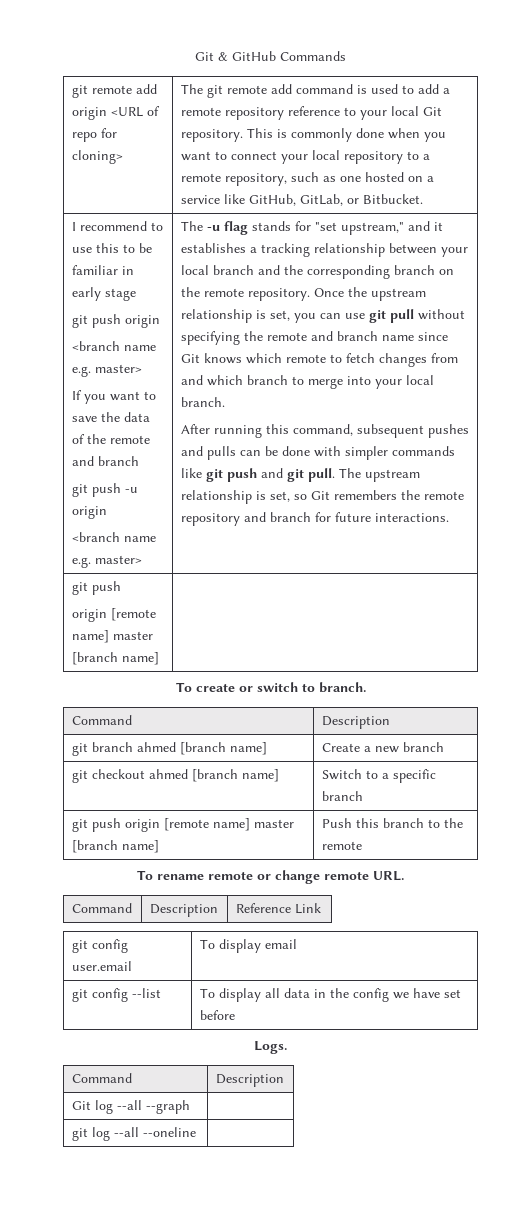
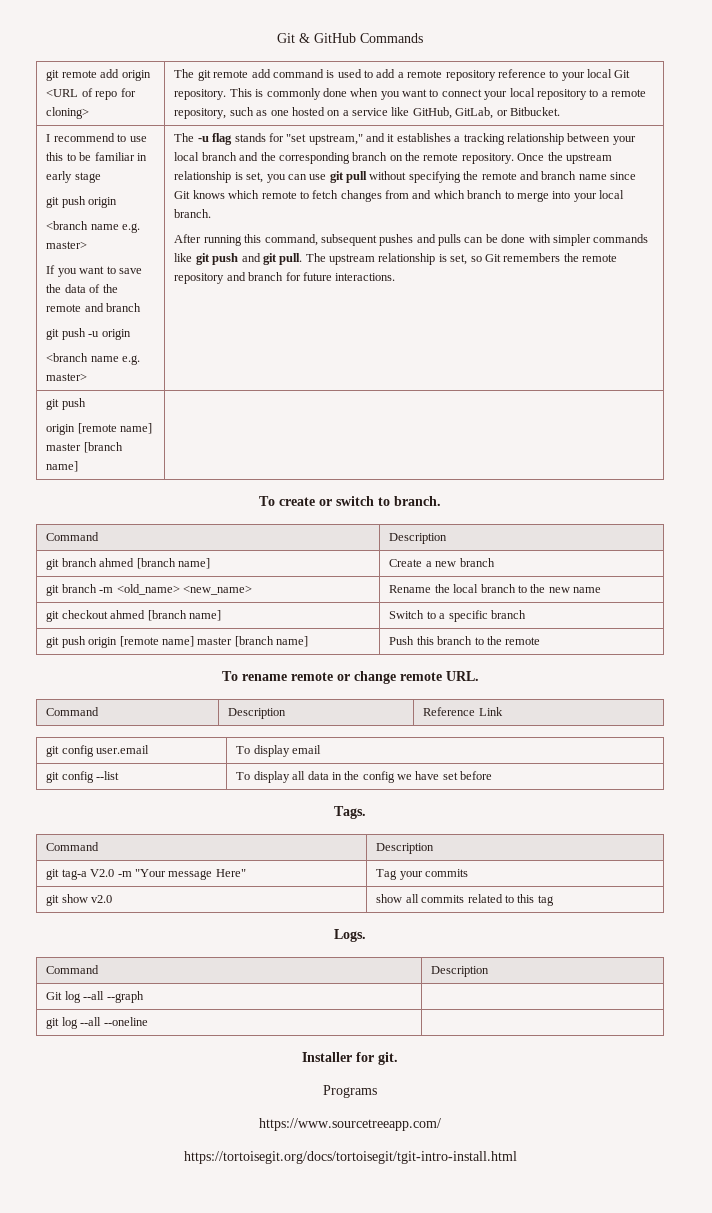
(444, 747) none -> [46,584,252,596] [389,584,602,593] // git branch -m <old_name> <new_name> | Rename the local branch to the new name
(235, 1015) none -> [334,806,366,819] [46,842,100,851] [376,843,435,854] [46,869,246,880] [376,869,469,880] [46,894,113,906] [376,894,554,906] // Tags. // Command | Description // git tag-a V2.0 -m "Your message Here" | Tag your commits // git show v2.0 | show all commits related to this tag
(196, 1132) none -> [302,1052,398,1065] [323,1085,377,1098] [259,1118,441,1131] [183,1151,517,1164] // Installer for git. // Programs // https://www.sourcetreeapp.com/ // https://tortoisegit.org/docs/tortoisegit/tgit-intro-install.html

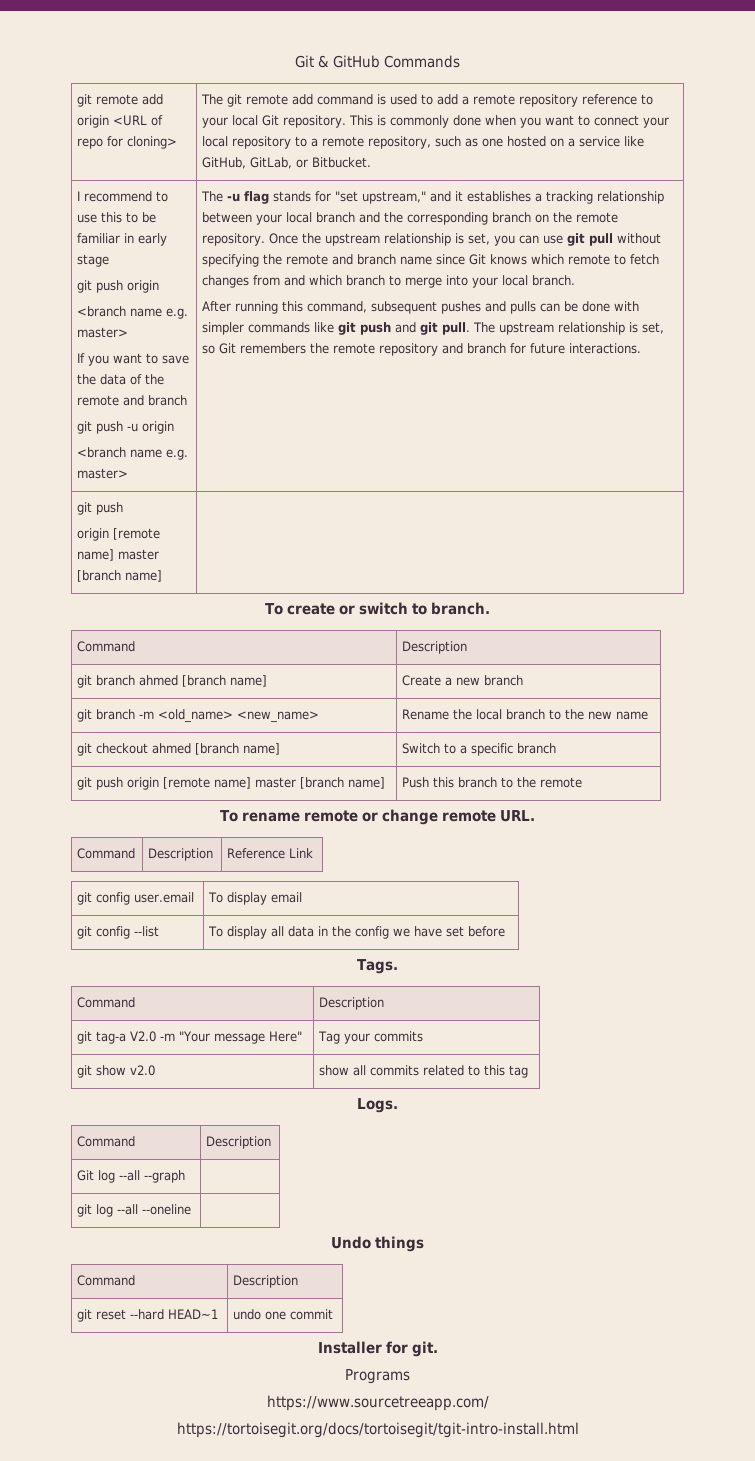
(148, 1021) none -> [331,1236,424,1252] [77,1275,136,1286] [233,1275,299,1288] [77,1309,219,1322] [233,1309,334,1320] // Undo things // Command | Description // git reset --hard HEAD~1 | undo one commit

